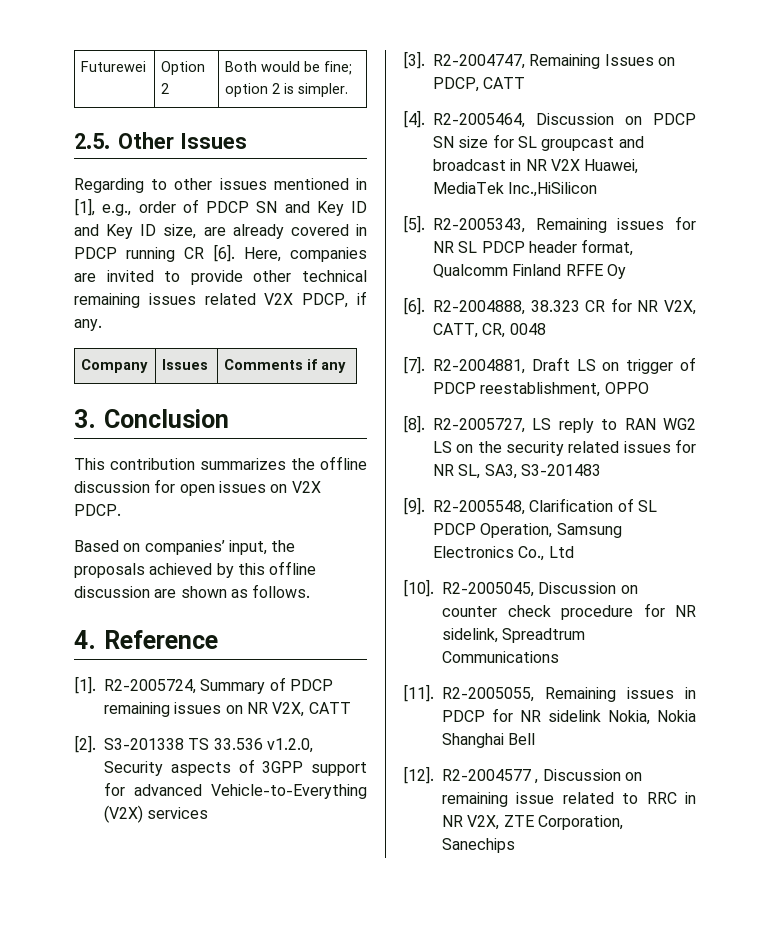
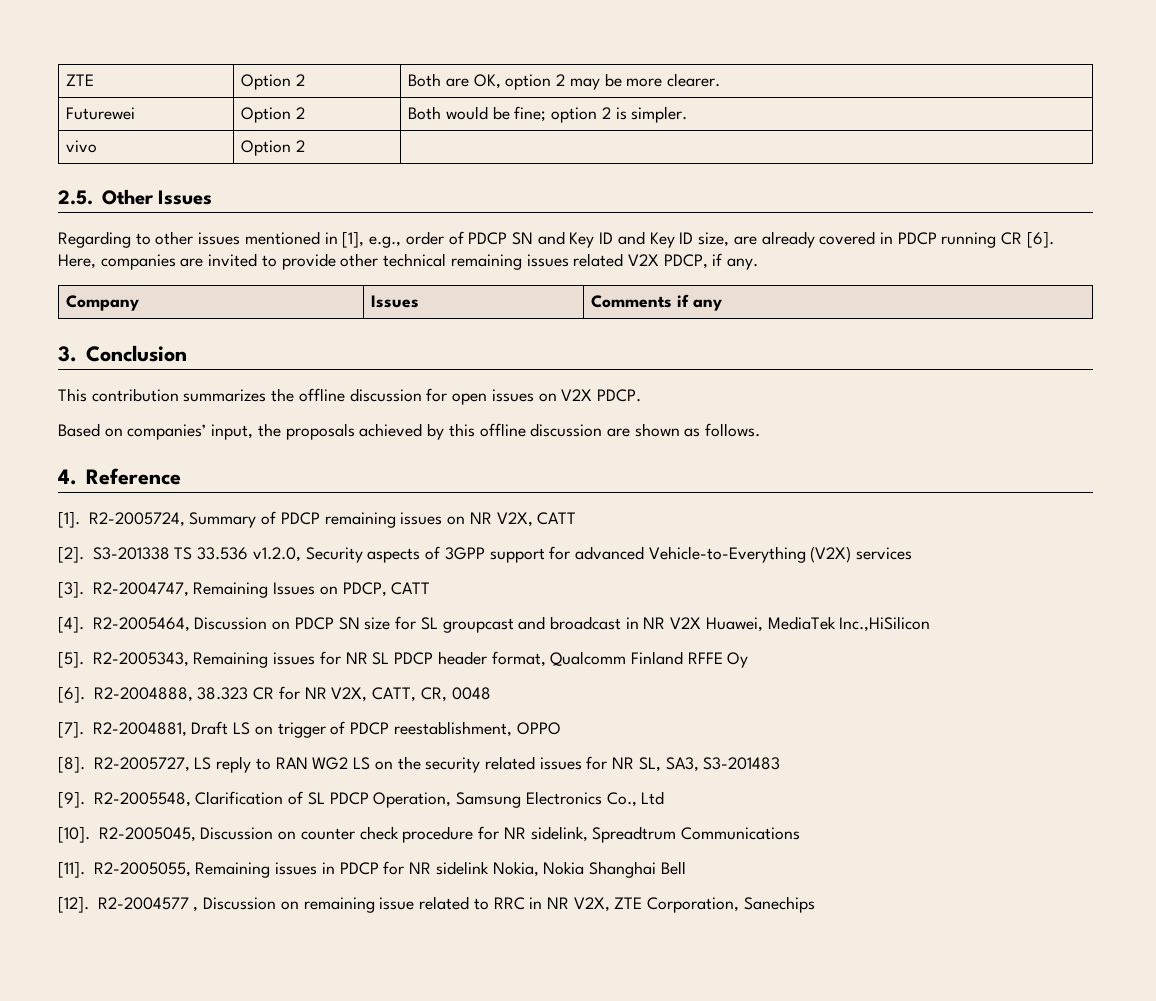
(81, 66) none -> [66,74,95,86] [241,74,305,90] [408,73,720,90] ZTE | Option 2 | Both are OK, option 2 may be more clearer. //
(349, 90) none -> [66,140,98,153] [241,140,305,156] // vivo | Option 2 |

